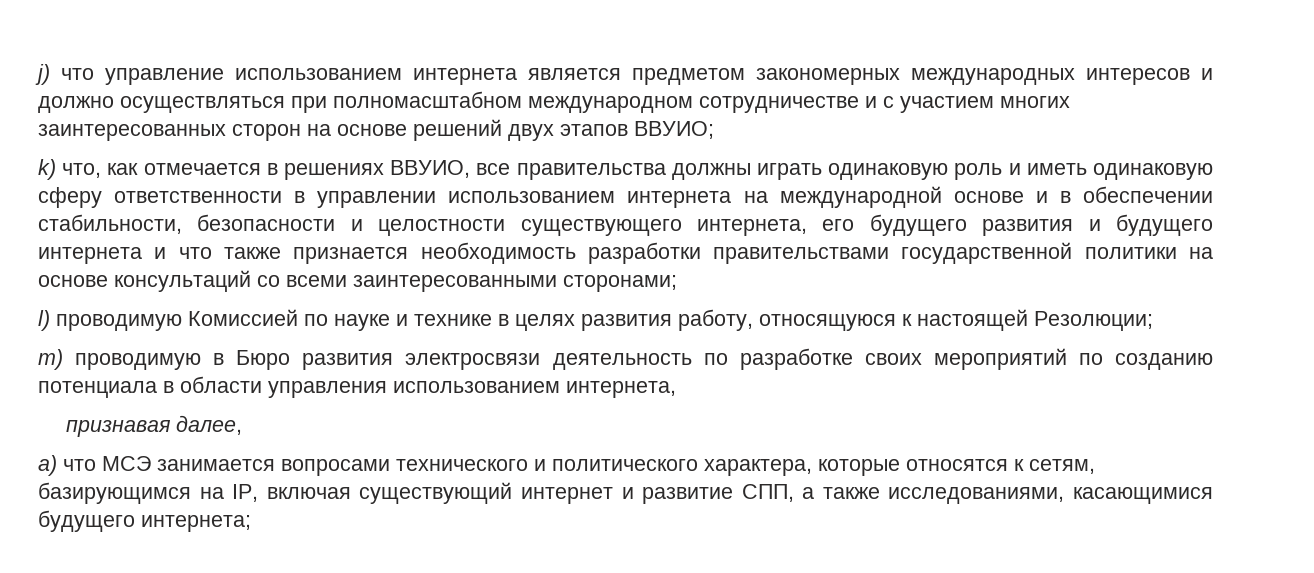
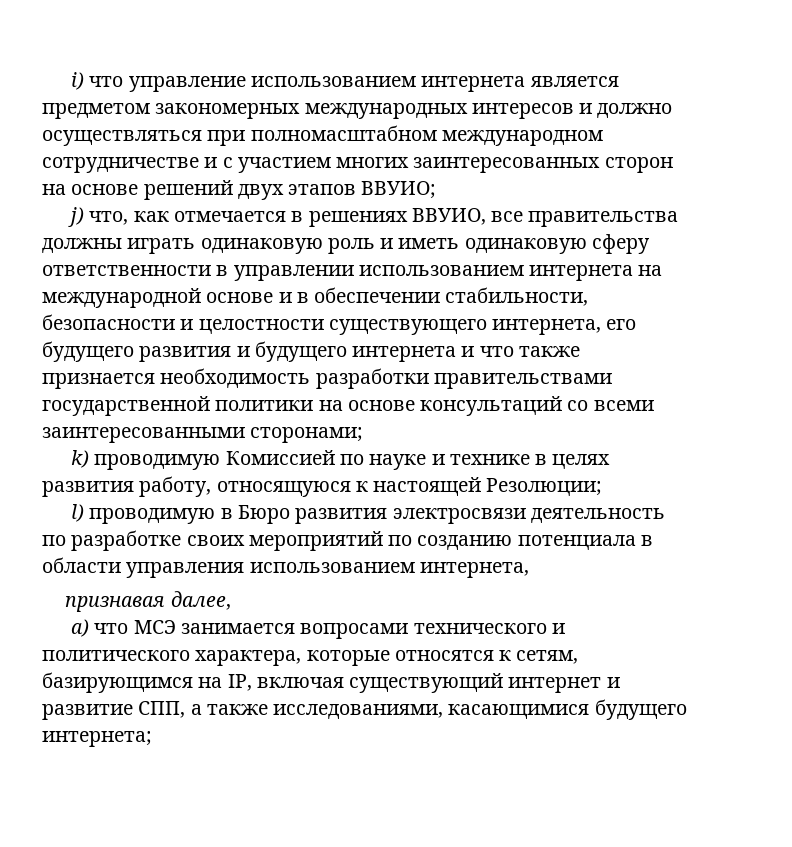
[35,64,50,85] j) -> [71,72,85,90] i)
[38,159,56,180] k) -> [68,207,85,227] j)
[38,310,50,331] l) -> [71,450,90,468] k)
[38,349,63,370] m) -> [71,504,85,522] l)

